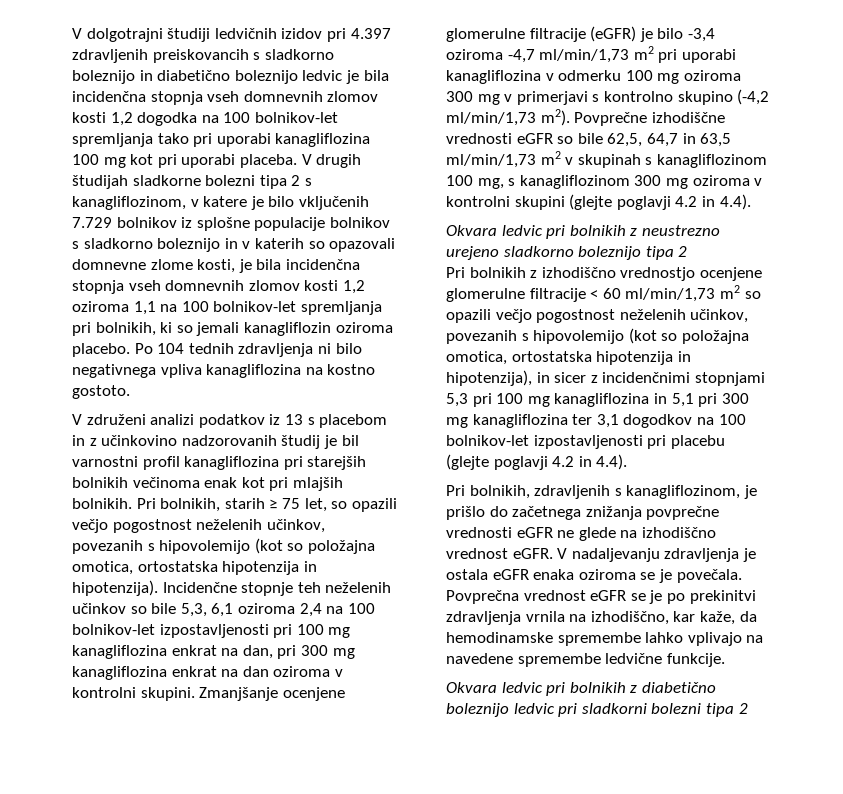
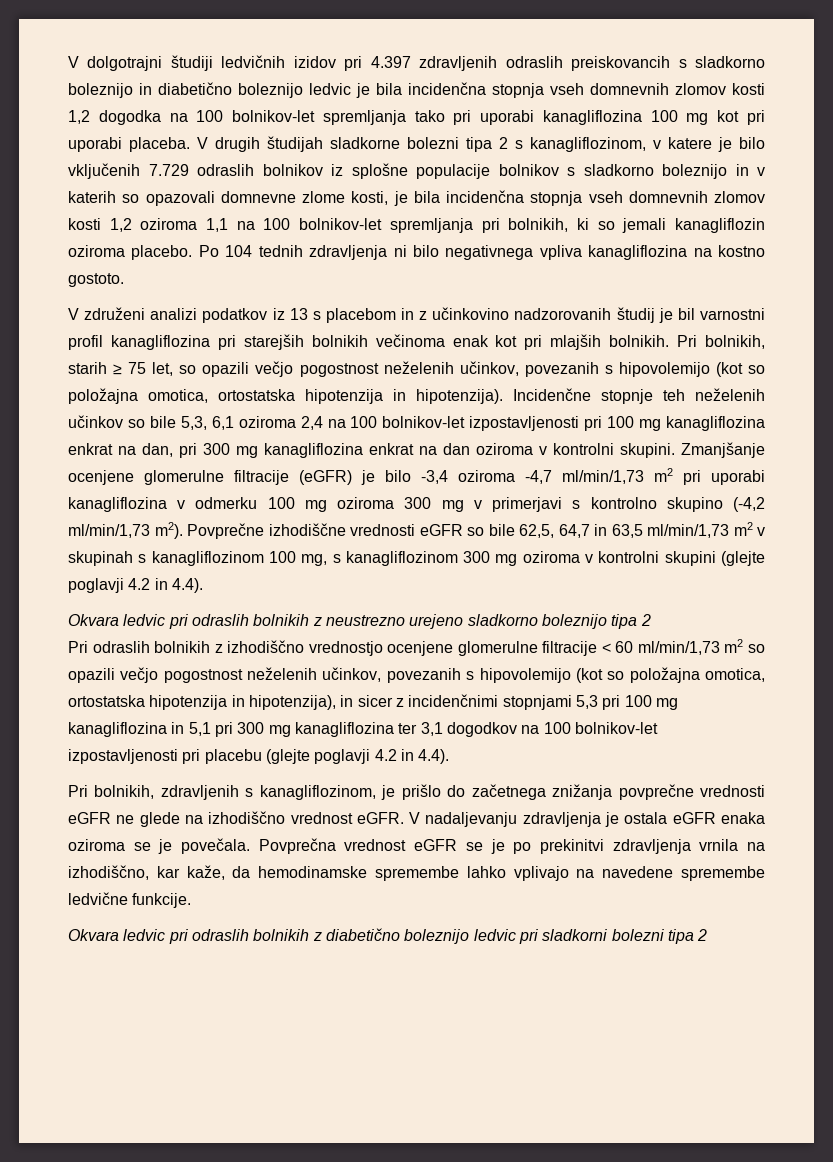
(148, 56) none -> [505,56,563,68] odraslih
(112, 222) none -> [197,164,254,176] odraslih
(566, 232) none -> [191,614,249,626] odraslih
(465, 272) none -> [92,641,150,653] odraslih
(566, 689) none -> [191,929,249,941] odraslih

